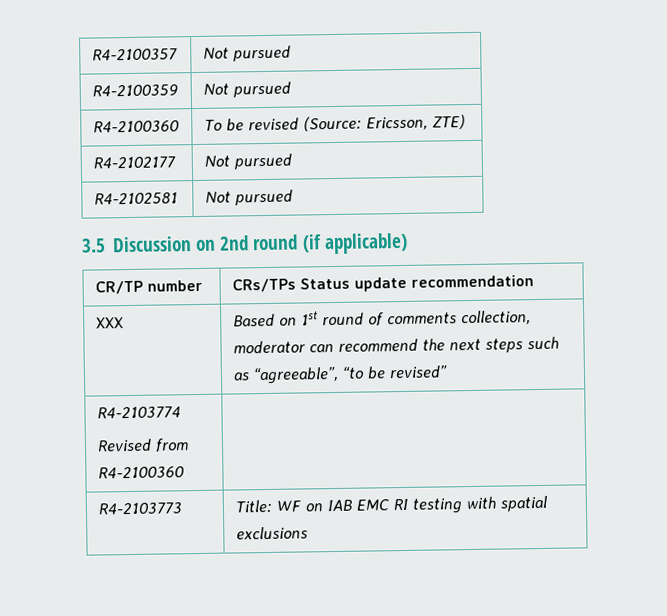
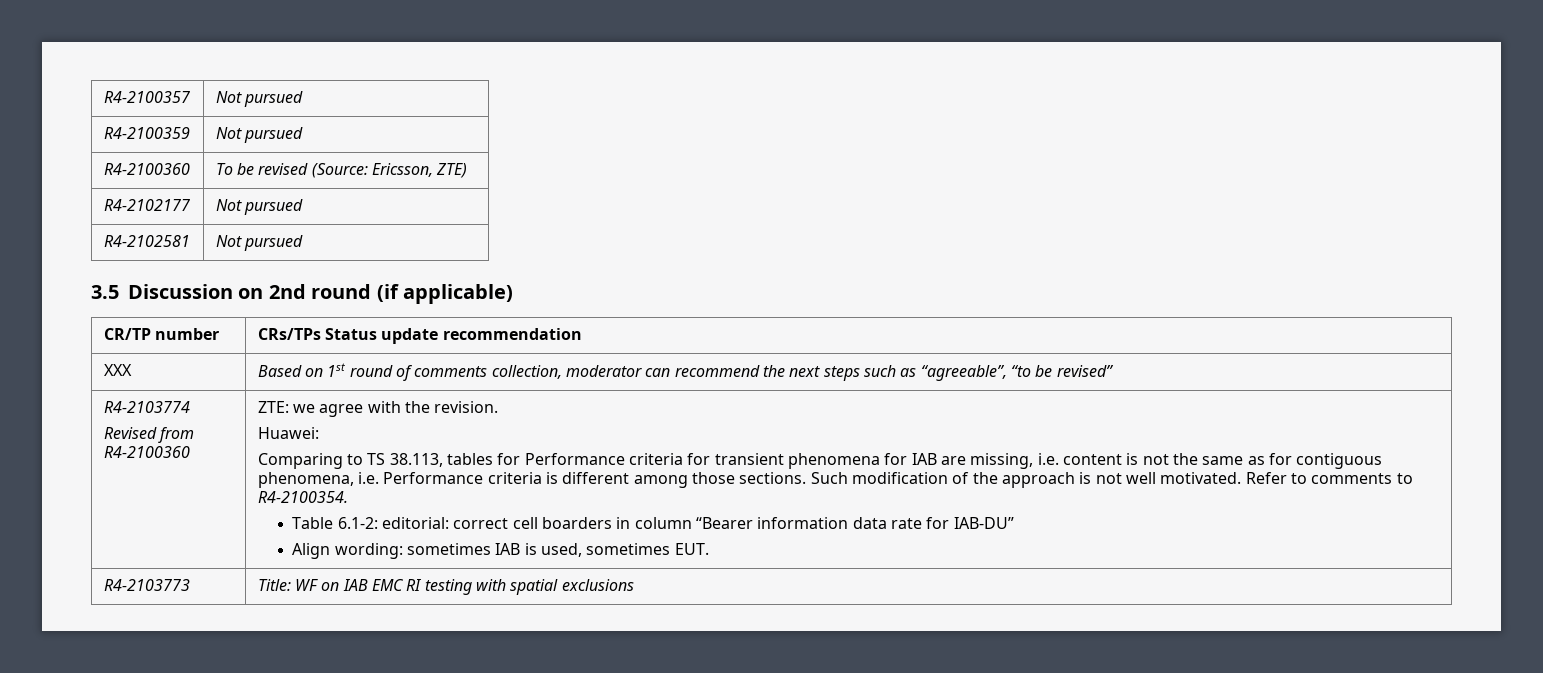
(185, 472) none -> [257,401,499,417] [257,427,319,439] [257,453,1383,469] [257,472,1413,488] [257,491,348,503] [292,517,1014,529] [292,543,709,559] ZTE: we agree with the revision. // Huawei: // Comparing to TS 38.113, tables for Performance criteria for transient phenomena for IAB are missing, i.e. content is not the same as for contiguous phenomena, i.e. Performance criteria is different among those sections. Such modification of the approach is not well motivated. Refer to comments to R4-2100354. // Table 6.1-2: editorial: correct cell boarders in column “Bearer information data rate for IAB-DU” // Align wording: sometimes IAB is used, sometimes EUT.

